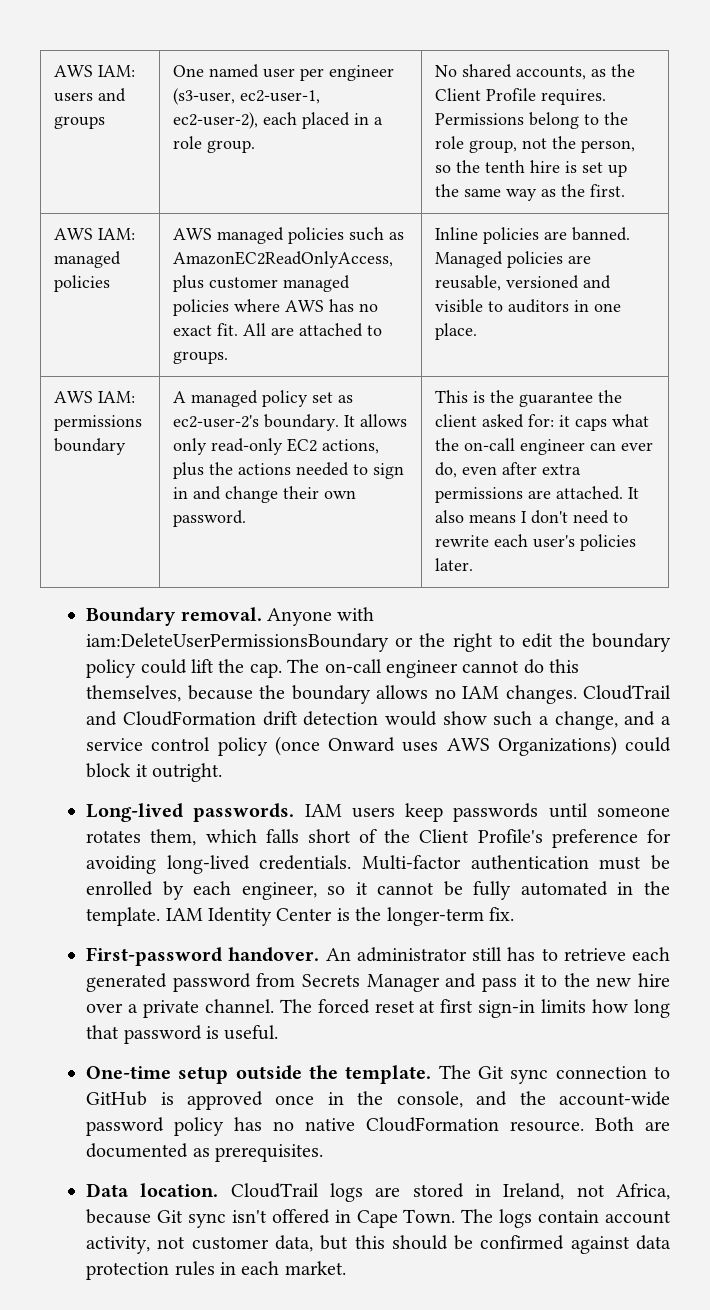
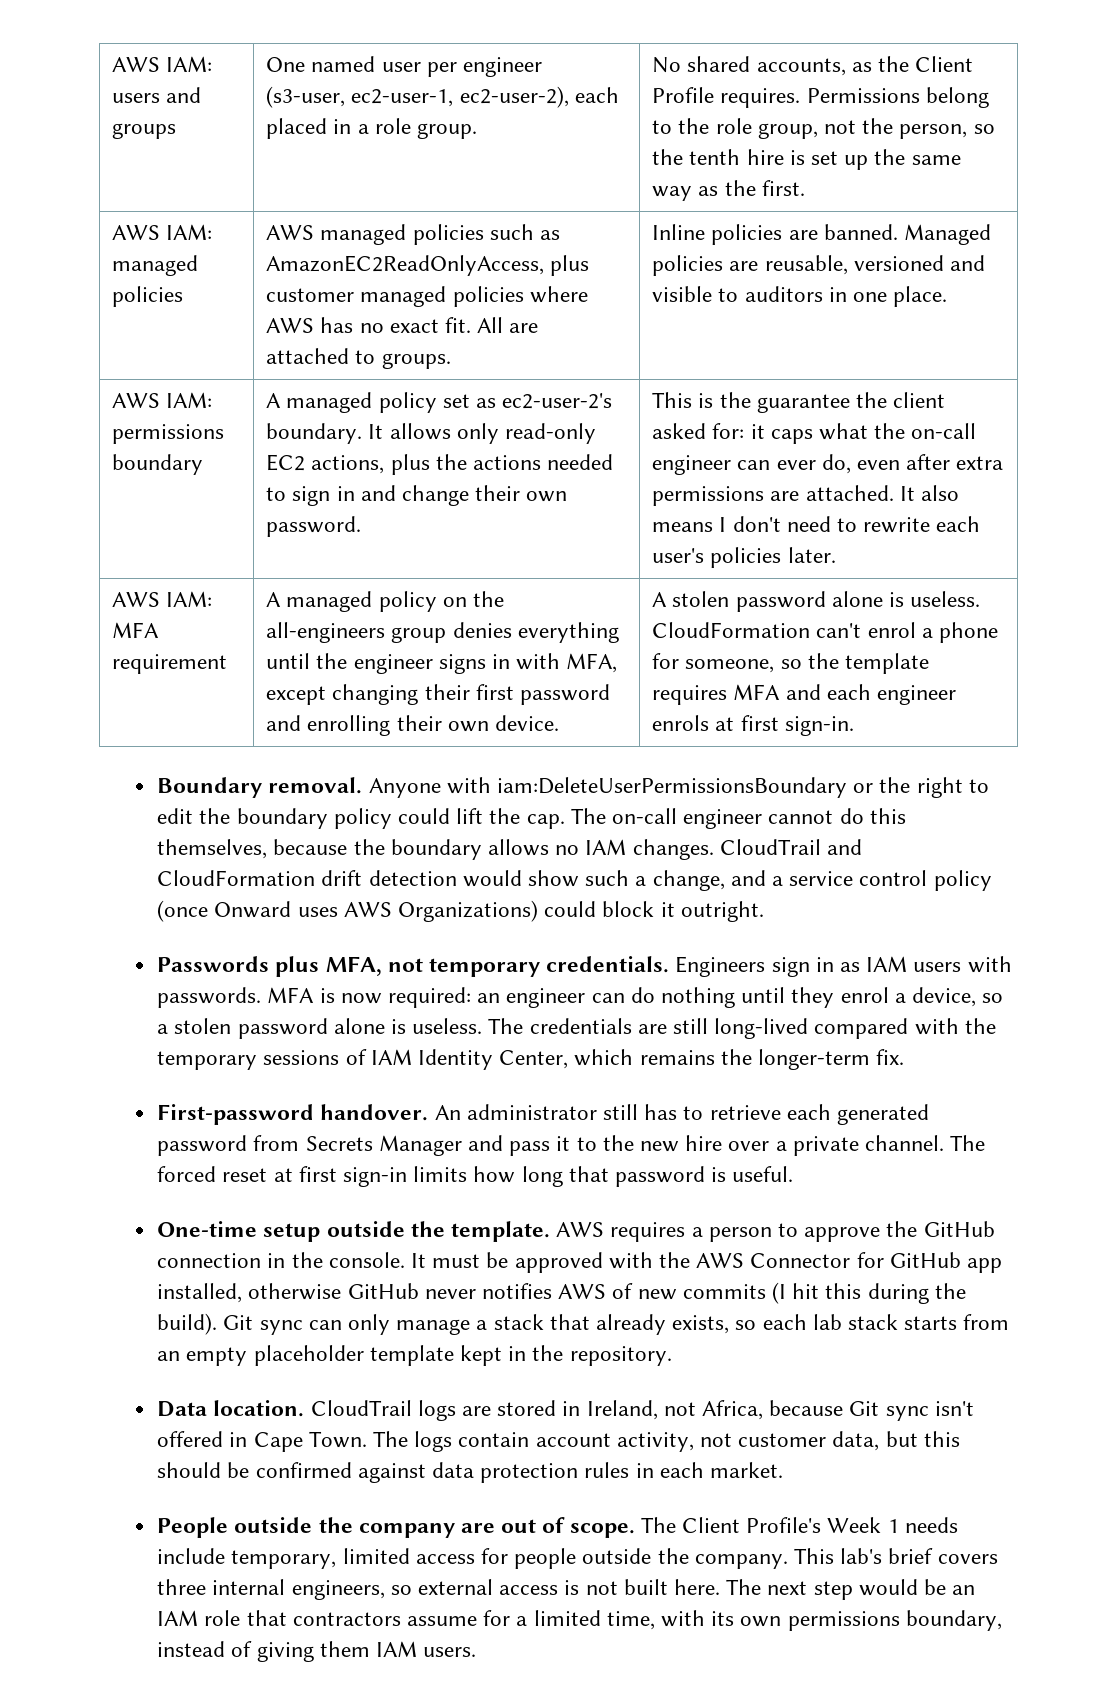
(473, 564) none -> [112,591,213,607] [112,622,160,638] [112,654,228,674] [266,591,504,612] [266,622,619,643] [266,653,618,674] [266,684,610,705] [266,715,559,736] [652,591,981,612] [652,622,998,643] [652,653,929,674] [652,684,956,705] [652,715,854,736] // AWS IAM: MFA requirement | A managed policy on the all-engineers group denies everything until the engineer signs in with MFA, except changing their first password and enrolling their own device. | A stolen password alone is useless. CloudFormation can't enrol a phone for someone, so the template requires MFA and each engineer enrols at first sign-in.
[86,803,670,822] [86,829,672,848] [86,855,670,874] [86,881,671,900] [86,907,350,926] Long-lived passwords. IAM users keep passwords until someone rotates them, which falls short of the Client Profile's preference for avoiding long-lived credentials. Multi-factor authentication must be enrolled by each engineer, so it cannot be fully automated in the template. IAM Identity Center is -> [157,956,1012,977] [157,987,1004,1008] [157,1018,996,1039] [157,1049,715,1070] Passwords plus MFA, not temporary credentials. Engineers sign in as IAM users with passwords. MFA is now required: an engineer can do nothing until they enrol a device, so a stolen password alone is useless. The credentials are still long-lived compared with the temporary sessions of IAM Identity Center, which remains
[438,1065,670,1084] [86,1091,671,1110] [86,1117,670,1136] [86,1143,323,1162] The Git sync connection to GitHub is approved once in the console, and the account-wide password policy has no native CloudFormation resource. Both are documented as prerequisites. -> [556,1221,995,1242] [157,1252,1003,1273] [157,1282,966,1304] [157,1313,1010,1335] [157,1345,672,1366] AWS requires a person to approve the GitHub connection in the console. It must be approved with the AWS Connector for GitHub app installed, otherwise GitHub never notifies AWS of new commits (I hit this during the build). Git sync can only manage a stack that already exists, so each lab stack starts from an empty placeholder template kept in the repository.
(346, 1268) none -> [157,1517,958,1538] [157,1548,998,1569] [157,1579,976,1600] [157,1610,1002,1631] [157,1641,477,1662] // People outside the company are out of scope. The Client Profile's Week 1 needs include temporary, limited access for people outside the company. This lab's brief covers three internal engineers, so external access is not built here. The next step would be an IAM role that contractors assume for a limited time, with its own permissions boundary, instead of giving them IAM users.

